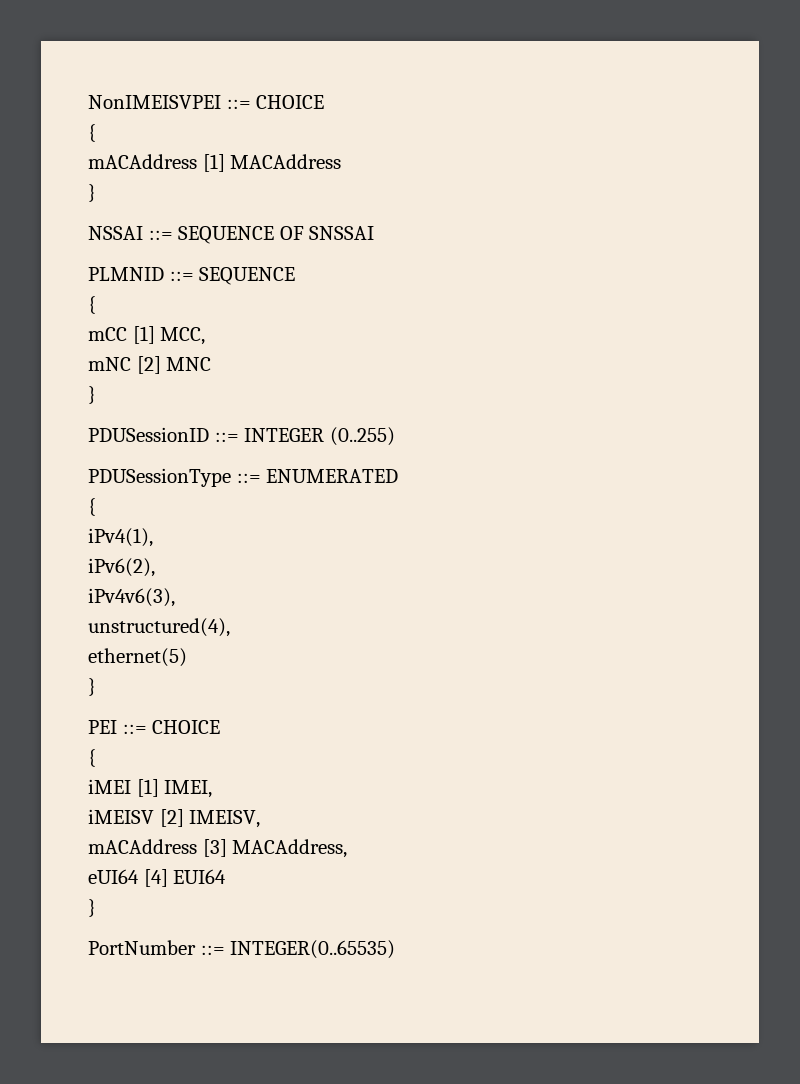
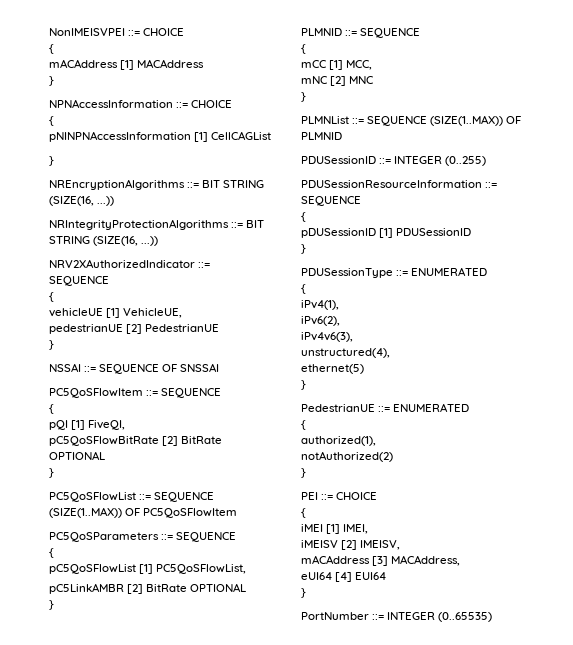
(96, 193) none -> [49,99,233,108] [49,116,54,126] [49,131,272,142] [49,156,54,166] [49,179,265,190] [49,196,115,206] [49,219,265,230] [49,236,159,246] [49,259,211,268] [49,276,109,286] [49,292,54,302] [49,308,183,318] [49,324,220,334] [49,340,54,350] // NPNAccessInformation ::= CHOICE // { // pNINPNAccessInformation [1] CellCAGList // } // NREncryptionAlgorithms ::= BIT STRING (SIZE(16, ...)) // NRIntegrityProtectionAlgorithms ::= BIT STRING (SIZE(16, ...)) // NRV2XAuthorizedIndicator ::= SEQUENCE // { // vehicleUE [1] VehicleUE, // pedestrianUE [2] PedestrianUE // }
(375, 233) none -> [49,388,222,398] [49,404,54,414] [49,420,126,430] [49,436,223,446] [49,451,105,460] [49,468,54,478] [49,492,215,502] [49,507,238,518] [49,532,237,542] [49,548,54,558] [49,564,247,574] [49,583,247,594] [49,600,54,610] // PC5QoSFlowItem ::= SEQUENCE // { // pQI [1] FiveQI, // pC5QoSFlowBitRate [2] BitRate OPTIONAL // } // PC5QoSFlowList ::= SEQUENCE (SIZE(1..MAX)) OF PC5QoSFlowItem // PC5QoSParameters ::= SEQUENCE // { // pC5QoSFlowList [1] PC5QoSFlowList, // pC5LinkAMBR [2] BitRate OPTIONAL // }
[88,427,395,446] PDUSessionID ::= INTEGER (0..255) -> [301,115,522,126] [301,132,342,140] [301,156,487,166] [301,180,498,188] [301,196,361,206] [301,212,306,222] [301,228,472,238] [301,244,306,254] PLMNList ::= SEQUENCE (SIZE(1..MAX)) OF PLMNID // PDUSessionID ::= INTEGER (0..255) // PDUSessionResourceInformation ::= SEQUENCE // { // pDUSessionID [1] PDUSessionID // }
(96, 687) none -> [301,403,470,412] [301,420,306,430] [301,436,376,446] [301,451,393,462] [301,468,306,478] // PedestrianUE ::= ENUMERATED // { // authorized(1), // notAuthorized(2) // }
[230,940,396,959] INTEGER(0..65535) -> [387,612,493,622] INTEGER (0..65535)

